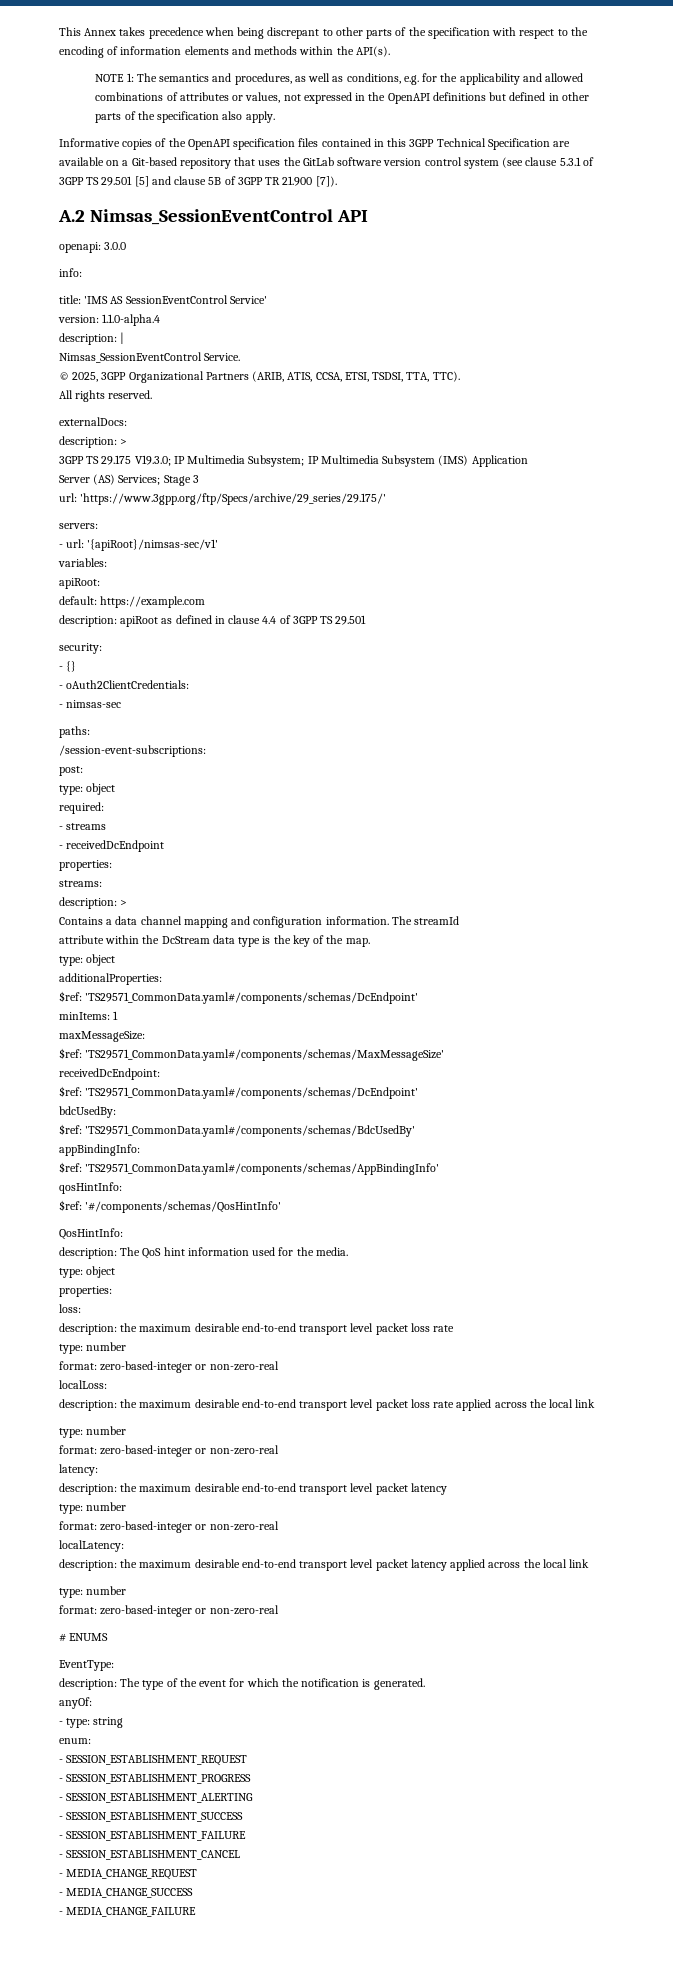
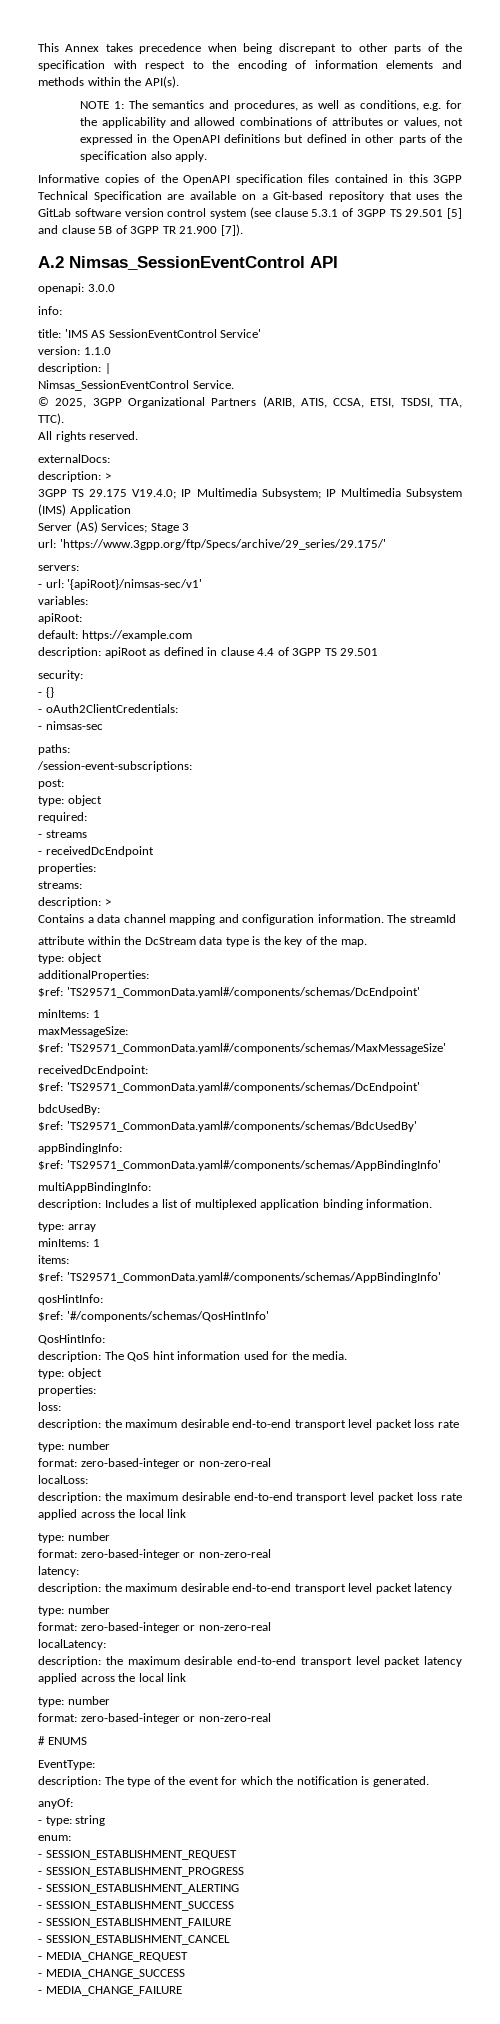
[102,314,161,326] 1.1.0-alpha.4 -> [83,347,111,355] 1.1.0
[134,455,171,466] V19.3.0; -> [132,489,177,499] V19.4.0;
(440, 1169) none -> [38,1182,151,1193] [38,1199,433,1210] [38,1222,96,1232] [38,1238,100,1247] [38,1255,69,1264] [38,1272,441,1283] // multiAppBindingInfo: // description: Includes a list of multiplexed application binding information. // type: array // minItems: 1 // items: // $ref: 'TS29571_CommonData.yaml#/components/schemas/AppBindingInfo'

